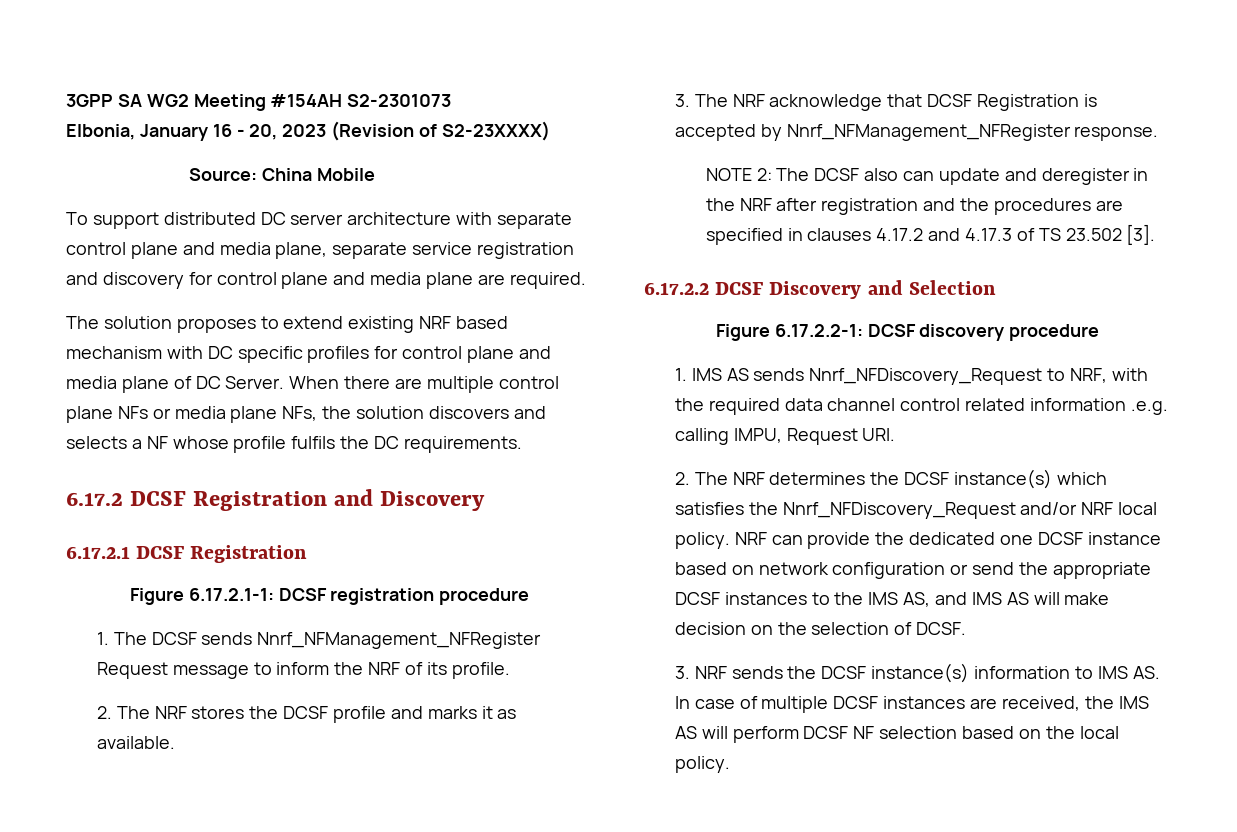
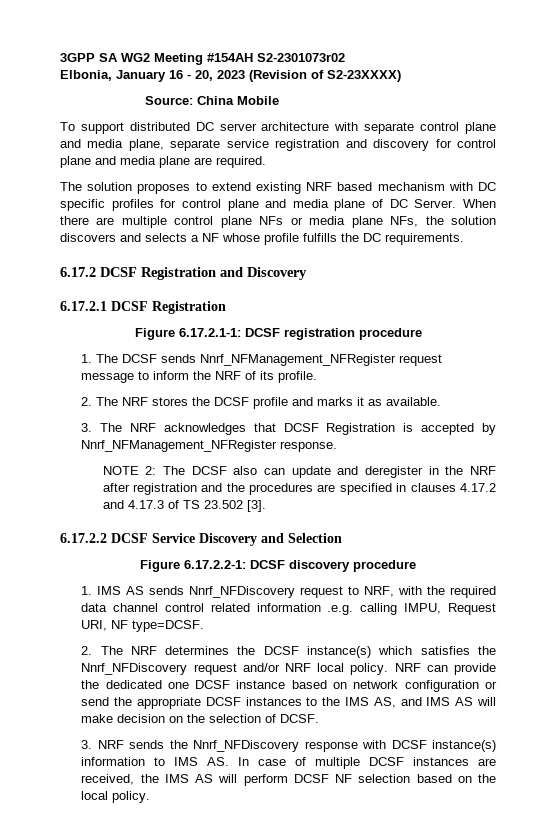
[347,94,452,107] S2-2301073 -> [257,53,345,62] S2-2301073r02
[291,436,336,449] fulfils -> [303,233,337,242] fulfills
[96,662,168,679] Request -> [399,354,443,366] request
[769,94,883,111] acknowledge -> [163,423,246,435] acknowledges
(764, 288) none -> [152,533,195,543] Service
[809,368,1043,385] Nnrf_NFDiscovery_Request -> [189,586,344,598] Nnrf_NFDiscovery request
[862,428,896,441] URI. -> [81,620,205,632] URI, NF type=DCSF.
[782,502,1016,519] Nnrf_NFDiscovery_Request -> [81,663,237,675] Nnrf_NFDiscovery request
(817, 672) none -> [193,740,387,752] Nnrf_NFDiscovery response with

